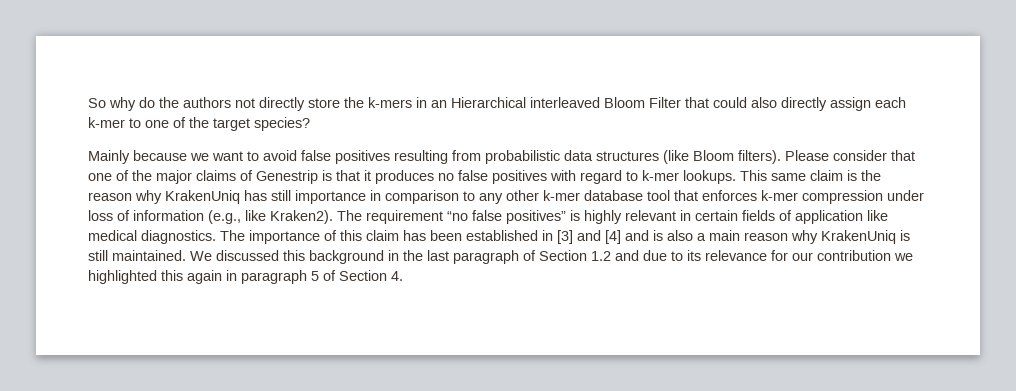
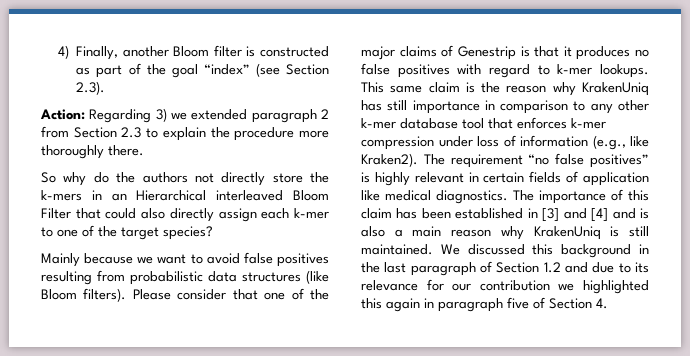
(88, 103) none -> [58,45,330,60] [76,63,330,78] [76,81,106,95] [40,108,329,123] [41,126,329,141] [41,145,144,159] 4) Finally, another Bloom filter is constructed as part of the goal “index” (see Section 2.3). // Action: Regarding 3) we extended paragraph 2 from Section 2.3 to explain the procedure more thoroughly there. //
[311,271,319,281] 5 -> [507,297,529,309] five

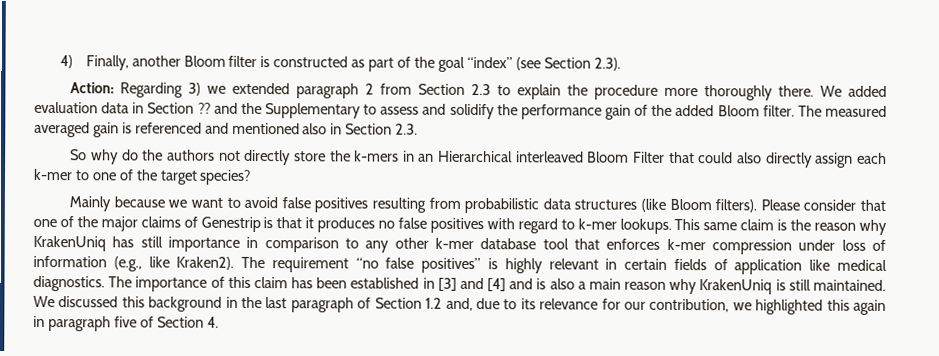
(144, 150) none -> [820,85,887,97] [34,101,887,120] [34,121,419,138] We added evaluation data in Section ?? and the Supplementary to assess and solidify the performance gain of the added Bloom filter. The measured averaged gain is referenced and mentioned also in Section 2.3.
[565,262,588,273] and -> [445,297,473,312] and,
[479,280,550,291] contribution -> [649,298,730,313] contribution,

